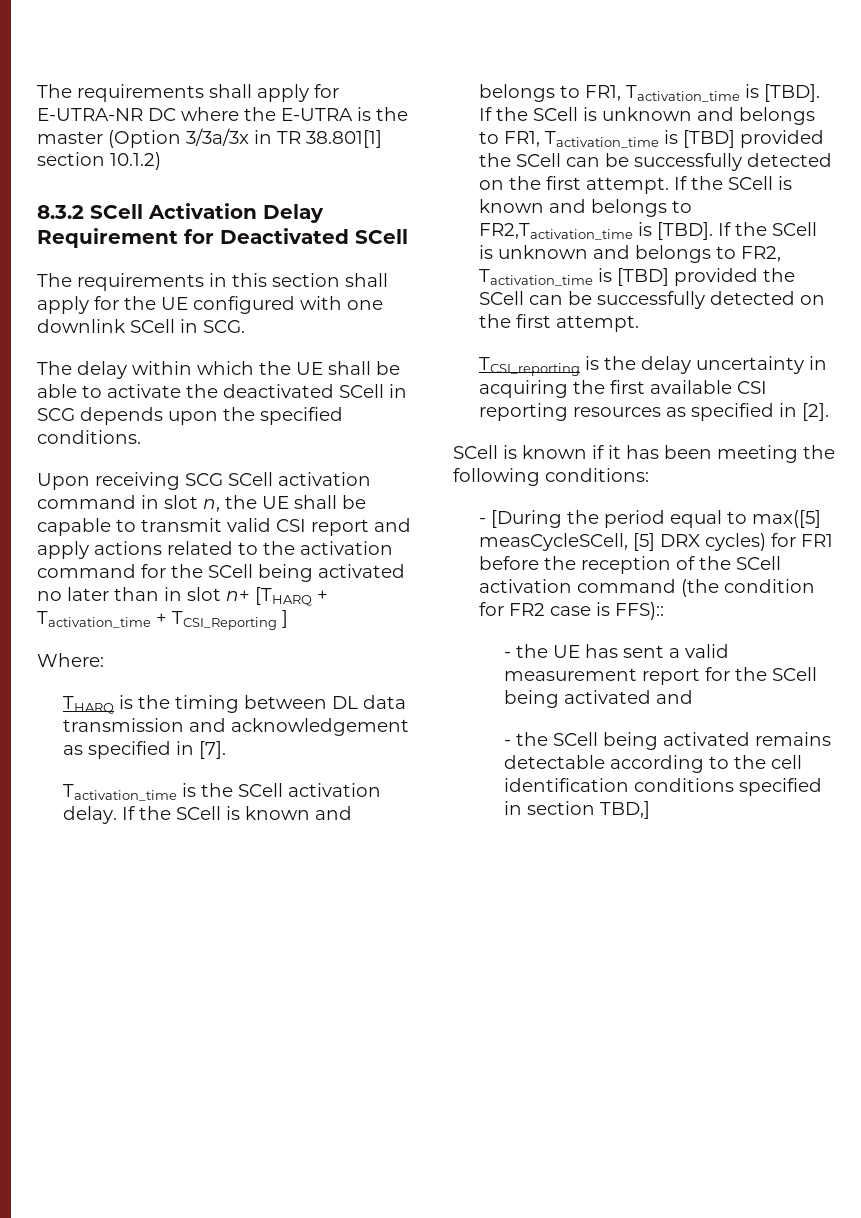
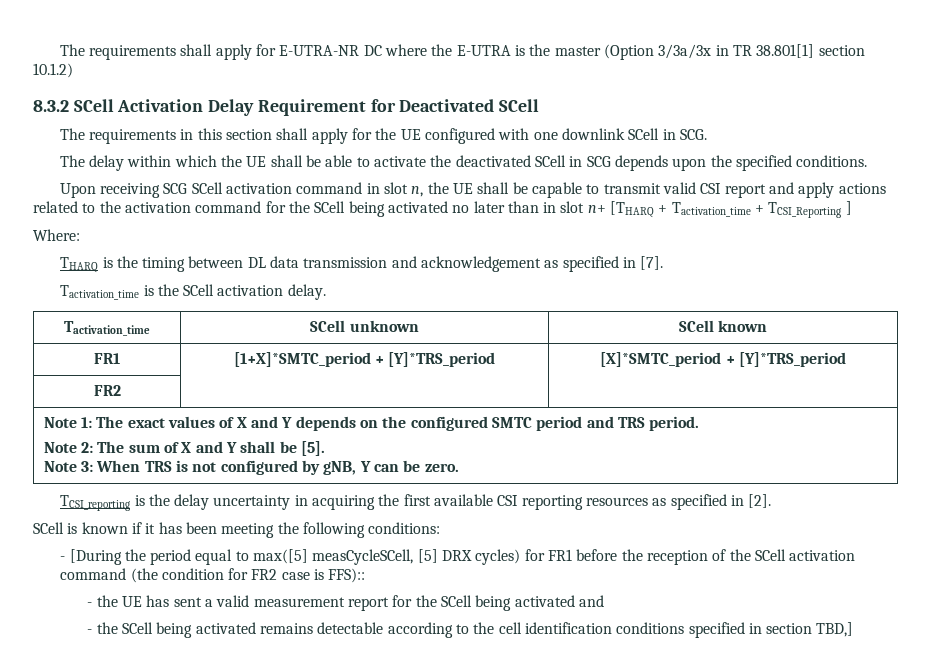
[121,806,352,820] [478,84,820,102] [478,107,815,125] [478,130,824,148] [478,153,832,171] [478,176,792,194] [478,199,692,217] [478,222,817,240] [478,245,781,263] [478,268,795,286] [478,291,825,309] [478,314,639,332] If the SCell is known and belongs to FR1, Tactivation_time is [TBD]. If the SCell is unknown and belongs to FR1, Tactivation_time is [TBD] provided the SCell can be successfully detected on the first attempt. If the SCell is known and belongs to FR2,Tactivation_time is [TBD]. If the SCell is unknown and belongs to FR2, Tactivation_time is [TBD] provided the SCell can be successfully detected on the first attempt. -> [64,321,150,336] [310,320,419,332] [678,320,768,332] [94,353,120,364] [233,352,496,367] [600,352,846,367] [93,385,121,396] [43,416,700,431] [43,441,326,456] [43,460,459,475] // Tactivation_time | SCell unknown | SCell known // FR1 | [1+X]*SMTC_period + [Y]*TRS_period | [X]*SMTC_period + [Y]*TRS_period // FR2 | | // Note 1: The exact values of X and Y depends on the configured SMTC period and TRS period. // Note 2: The sum of X and Y shall be [5]. // Note 3: When TRS is not configured by gNB, Y can be zero.

